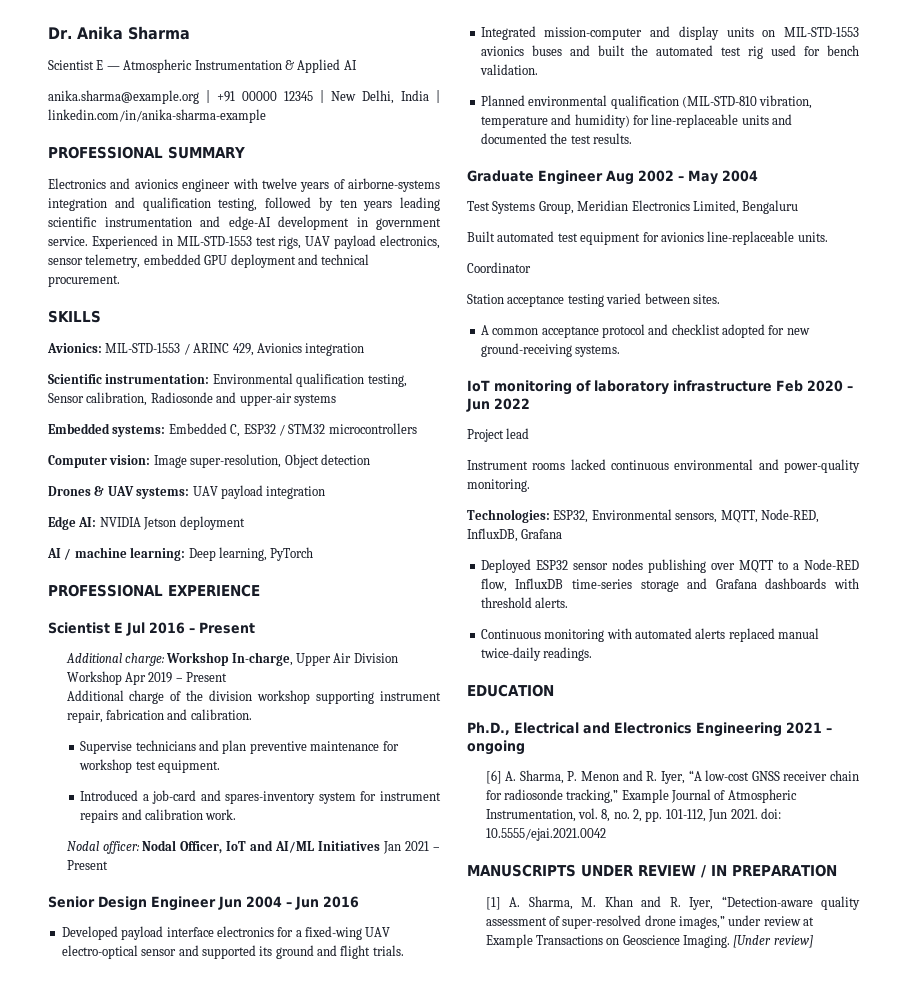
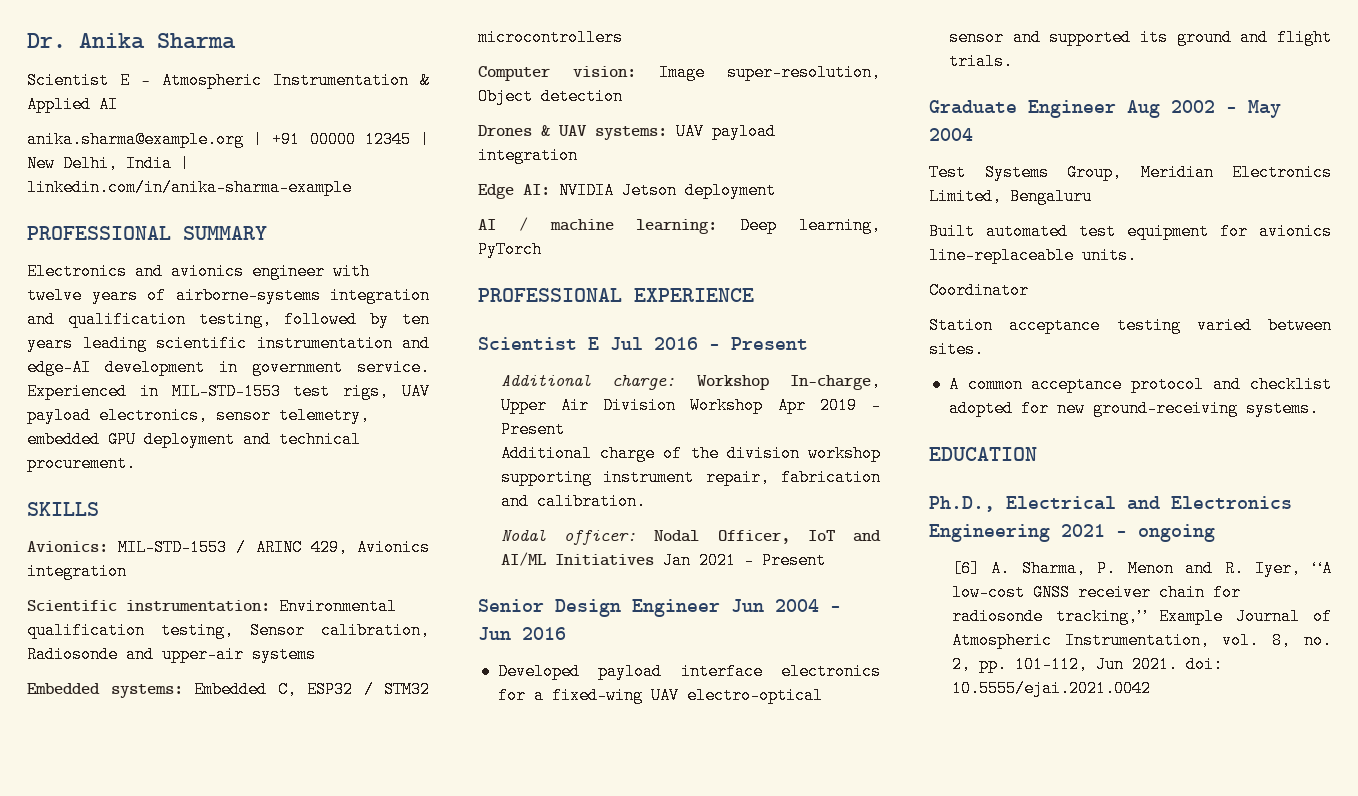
[80,740,399,754] [79,759,221,773] [80,790,441,804] [80,809,237,823] // Supervise technicians and plan preventive maintenance for workshop test equipment. // Introduced a job-card and spares-inventory system for instrument repairs and calibration work. -> (646, 501) none
[480,26,859,40] [480,45,860,59] [479,64,538,75] [480,95,813,109] [480,114,792,128] [480,133,632,144] // Integrated mission-computer and display units on MIL-STD-1553 avionics buses and built the automated test rig used for bench validation. // Planned environmental qualification (MIL-STD-810 vibration, temperature and humidity) for line-replaceable units and documented the test results. -> (1013, 61) none
[467,380,853,395] [466,398,530,412] [467,428,530,442] [467,459,860,473] [467,479,530,492] [467,509,819,523] [467,528,563,542] [480,559,859,573] [480,578,859,592] [480,597,569,608] [480,628,819,642] [480,647,593,661] // IoT monitoring of laboratory infrastructure Feb 2020 – Jun 2022 // Project lead // Instrument rooms lacked continuous environmental and power-quality monitoring. // Technologies: ESP32, Environmental sensors, MQTT, Node-RED, InfluxDB, Grafana // Deployed ESP32 sensor nodes publishing over MQTT to a Node-RED flow, InfluxDB time-series storage and Grafana dashboards with threshold alerts. // Continuous monitoring with automated alerts replaced manual twice-daily readings. -> (1319, 408) none
[467,864,837,878] [485,896,860,910] [485,915,815,929] [485,934,813,948] // MANUSCRIPTS UNDER REVIEW / IN PREPARATION // [1] A. Sharma, M. Khan and R. Iyer, “Detection-aware quality assessment of super-resolved drone images,” under review at Example Transactions on Geoscience Imaging. [Under review] -> (1151, 688) none

